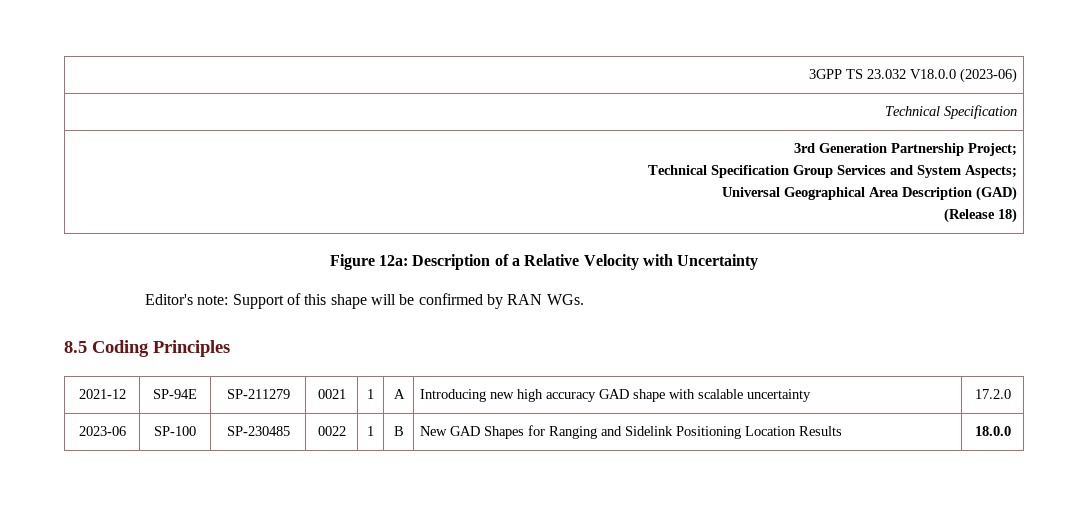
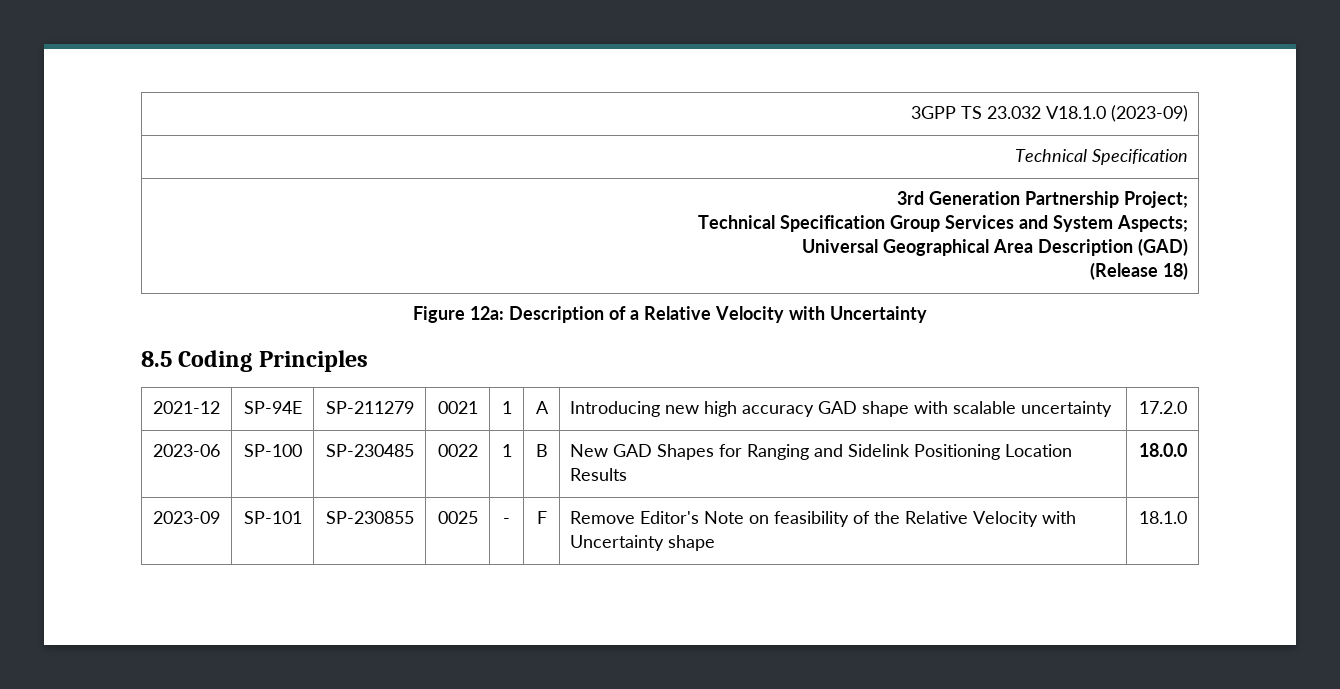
[910,68,1018,83] V18.0.0 (2023-06) -> [1045,105,1188,122] V18.1.0 (2023-09)
[145,293,584,309] // Editor's note: Support of this shape will be confirmed by RAN WGs. -> (927, 314) none
(1011, 431) none -> [153,511,220,524] [243,511,302,524] [325,511,414,524] [437,511,478,524] [503,518,510,524] [536,511,547,524] [570,511,1077,527] [570,535,716,551] [1138,511,1187,524] // 2023-09 | SP-101 | SP-230855 | 0025 | - | F | Remove Editor's Note on feasibility of the Relative Velocity with Uncertainty shape | 18.1.0

